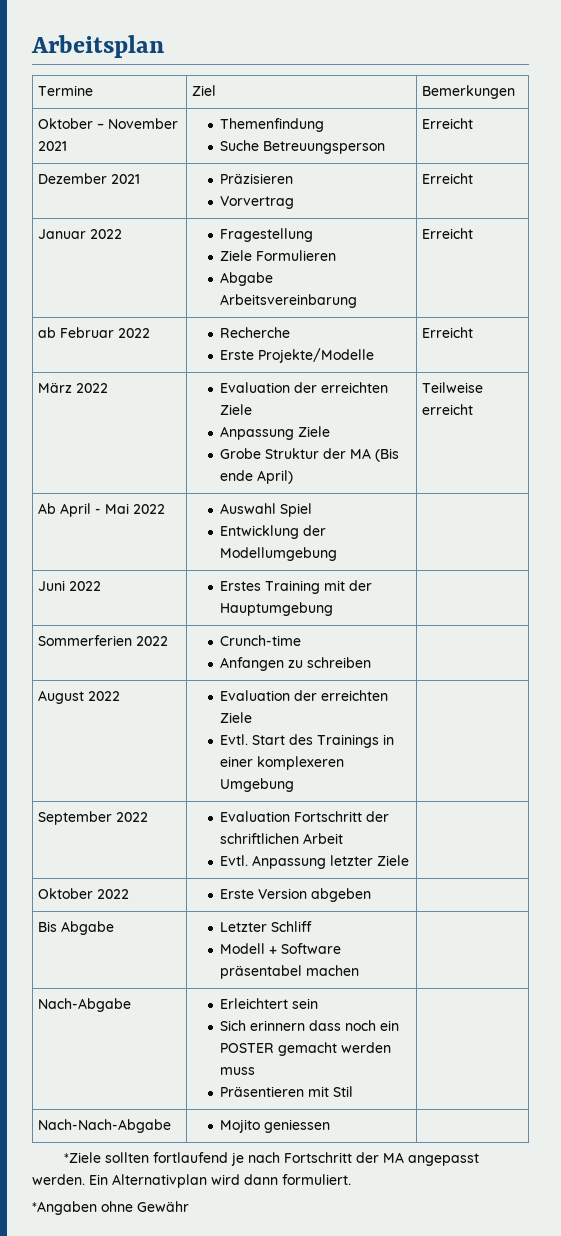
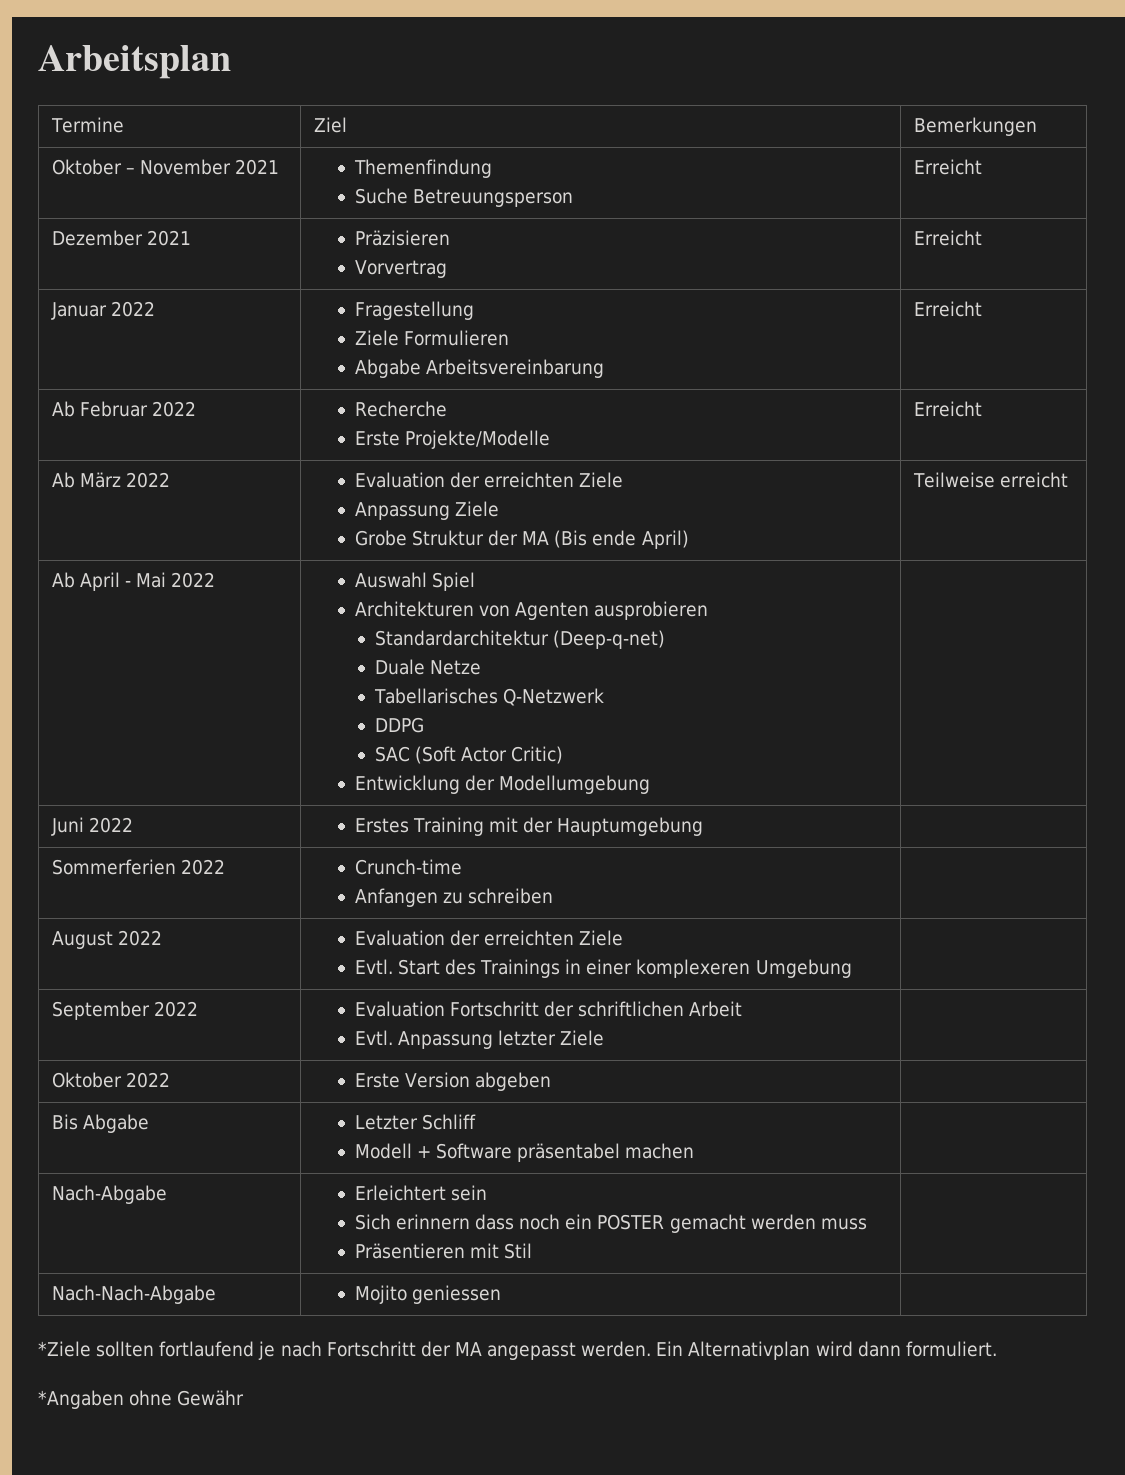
[38,327,57,338] ab -> [51,401,75,417] Ab
(474, 332) none -> [51,472,75,488] Ab
(313, 510) none -> [354,601,709,620] [374,630,666,649] [374,659,482,675] [373,688,604,706] [374,717,424,733] [374,746,564,764] // Architekturen von Agenten ausprobieren // Standardarchitektur (Deep-q-net) // Duale Netze // Tabellarisches Q-Netzwerk // DDPG // SAC (Soft Actor Critic)

